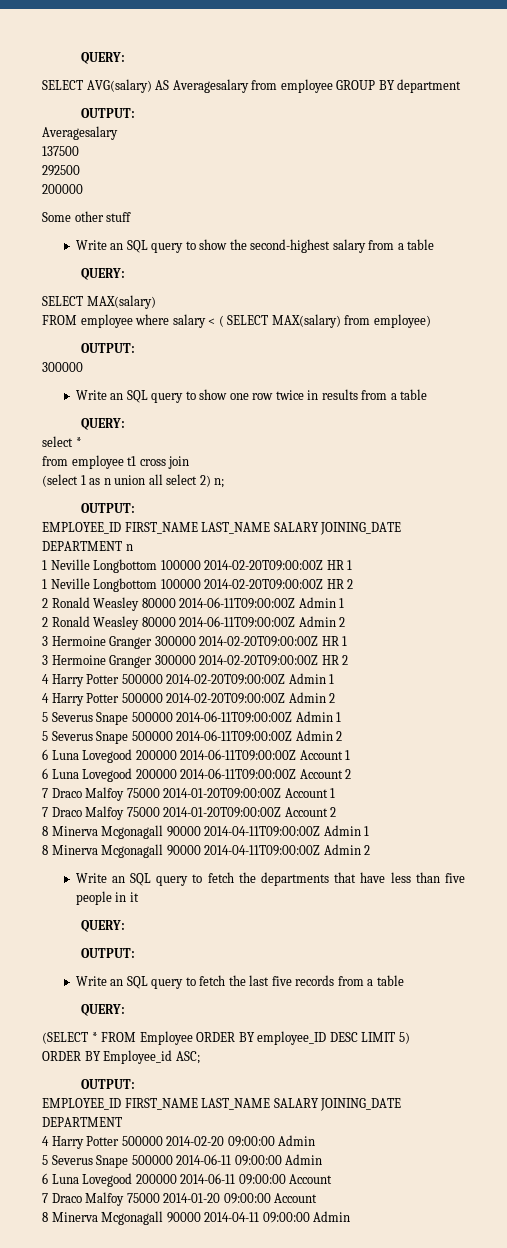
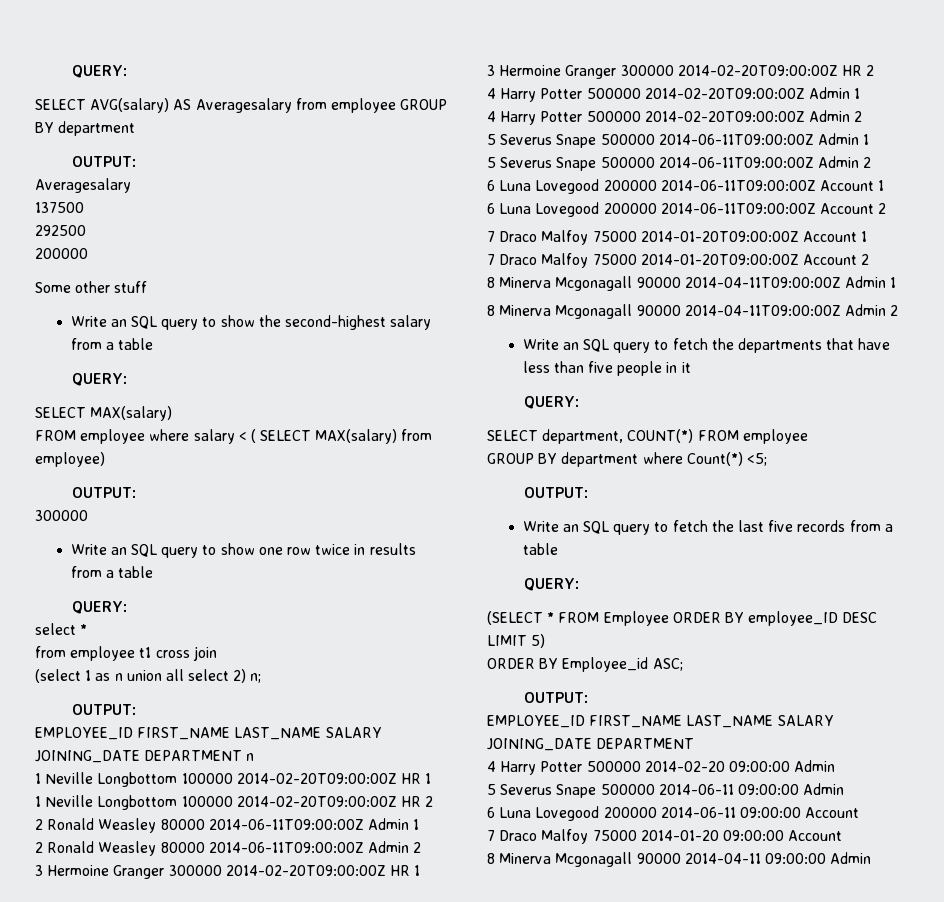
(125, 926) none -> [487,429,808,444] [487,452,767,467] // SELECT department, COUNT(*) FROM employee // GROUP BY department where Count(*) <5;

